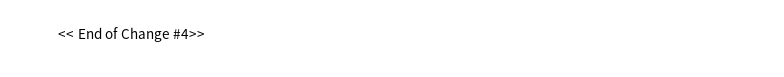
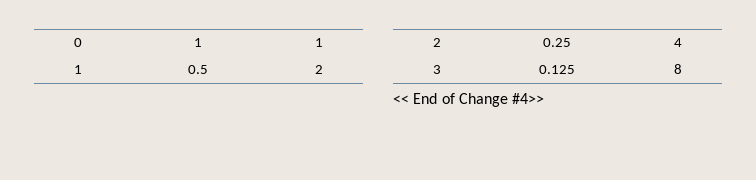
(58, 34) none -> [73,38,82,47] [194,38,202,47] [315,38,323,47] [73,65,82,74] [188,65,208,74] [315,65,323,74] [432,38,441,47] [543,38,571,47] [674,38,682,47] [432,65,441,74] [539,65,575,74] [674,64,682,74] 0 | 1 | 1 // 1 | 0.5 | 2 // 2 | 0.25 | 4 // 3 | 0.125 | 8 //

